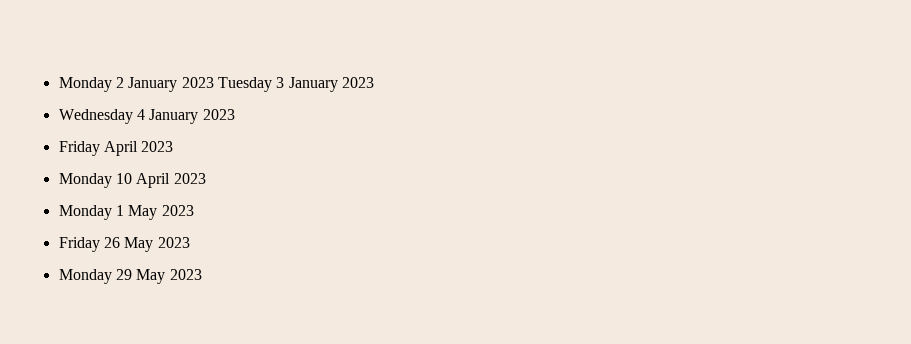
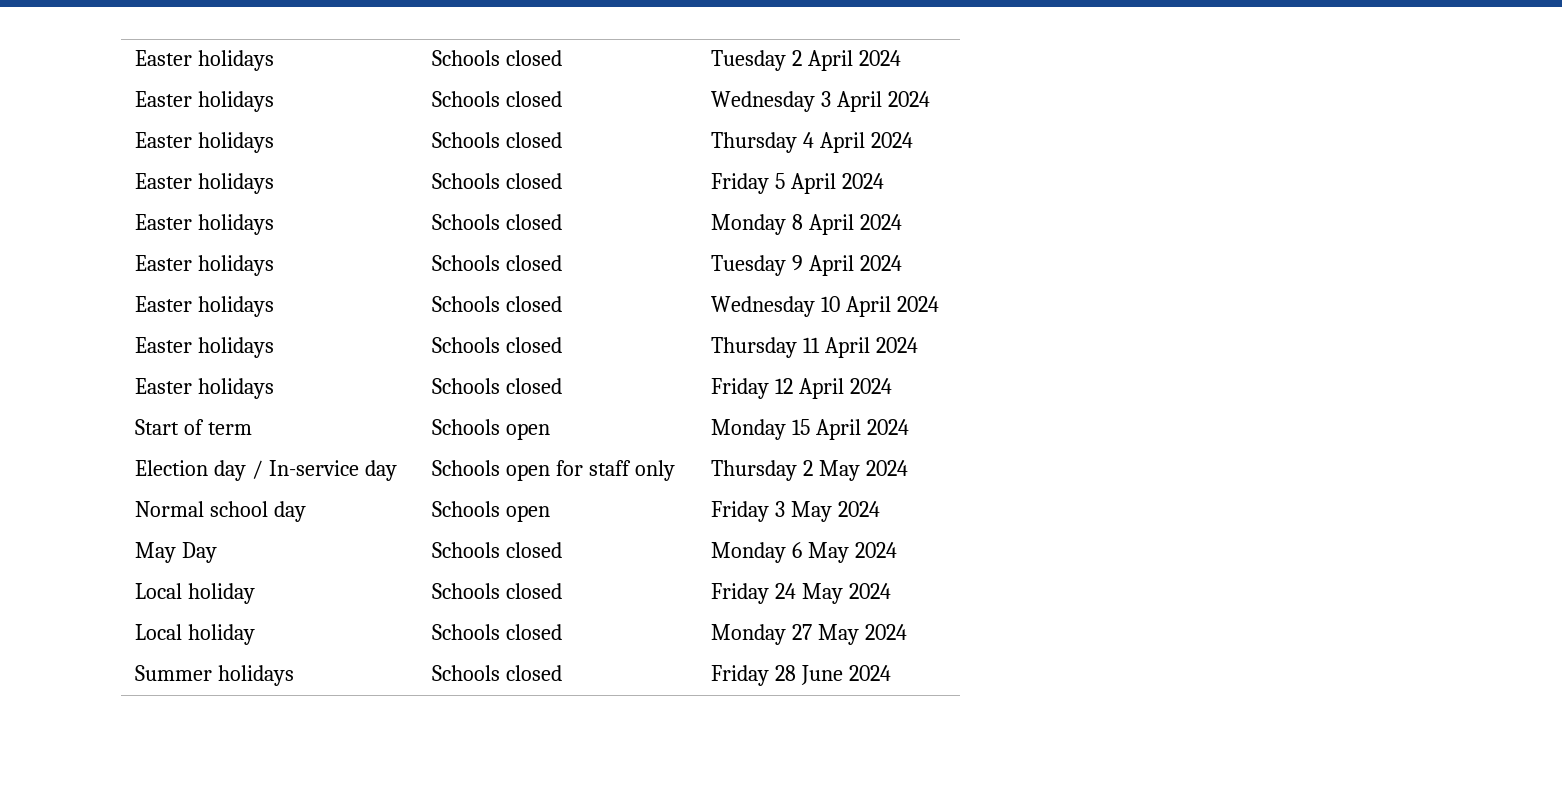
[58,77,375,92] [58,109,235,124] [58,141,174,156] [58,173,206,188] [58,205,194,220] [58,237,190,252] [58,269,202,284] Monday 2 January 2023 Tuesday 3 January 2023 // Wednesday 4 January 2023 // Friday April 2023 // Monday 10 April 2023 // Monday 1 May 2023 // Friday 26 May 2023 // Monday 29 May 2023 -> [135,50,274,71] [432,50,562,66] [711,50,901,71] [135,91,274,112] [432,91,562,107] [711,91,930,112] [135,132,274,153] [432,132,562,148] [711,132,913,153] [135,173,274,194] [432,173,562,189] [711,173,884,194] [135,214,274,235] [432,214,562,230] [711,214,902,235] [135,255,274,276] [432,255,562,271] [711,255,902,276] [135,296,274,317] [432,296,562,312] [711,296,939,317] [135,337,274,358] [432,337,562,353] [711,337,918,358] [135,378,274,399] [432,378,562,394] [711,378,892,399] [135,419,252,435] [432,419,550,440] [711,419,909,440] [135,460,397,481] [432,460,675,481] [711,460,908,481] [135,501,306,522] [432,501,550,522] [711,501,880,522] [135,542,217,563] [432,542,562,558] [711,542,897,563] [135,583,255,604] [432,583,562,599] [711,583,891,604] [135,624,255,645] [432,624,562,640] [711,624,907,645] [135,665,294,686] [432,665,562,681] [711,665,891,686] Easter holidays | Schools closed | Tuesday 2 April 2024 // Easter holidays | Schools closed | Wednesday 3 April 2024 // Easter holidays | Schools closed | Thursday 4 April 2024 // Easter holidays | Schools closed | Friday 5 April 2024 // Easter holidays | Schools closed | Monday 8 April 2024 // Easter holidays | Schools closed | Tuesday 9 April 2024 // Easter holidays | Schools closed | Wednesday 10 April 2024 // Easter holidays | Schools closed | Thursday 11 April 2024 // Easter holidays | Schools closed | Friday 12 April 2024 // Start of term | Schools open | Monday 15 April 2024 // Election day / In-service day | Schools open for staff only | Thursday 2 May 2024 // Normal school day | Schools open | Friday 3 May 2024 // May Day | Schools closed | Monday 6 May 2024 // Local holiday | Schools closed | Friday 24 May 2024 // Local holiday | Schools closed | Monday 27 May 2024 // Summer holidays | Schools closed | Friday 28 June 2024

